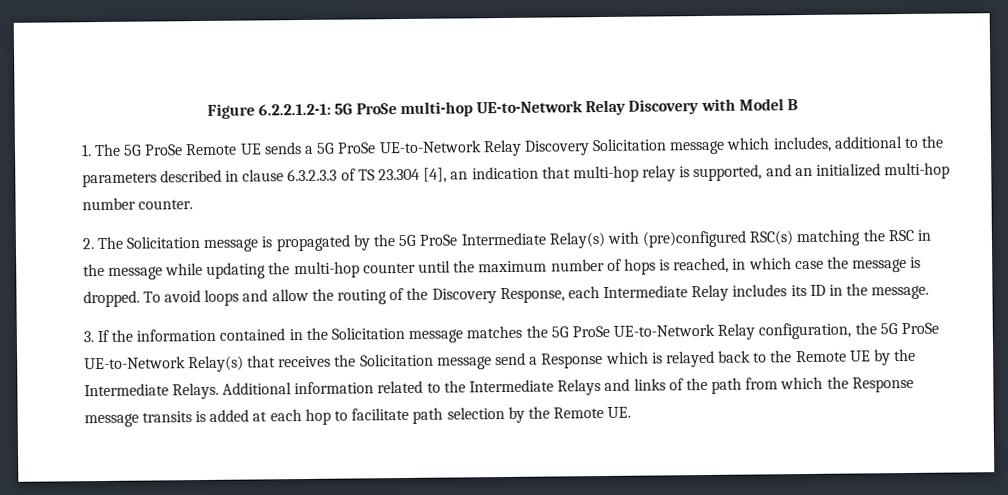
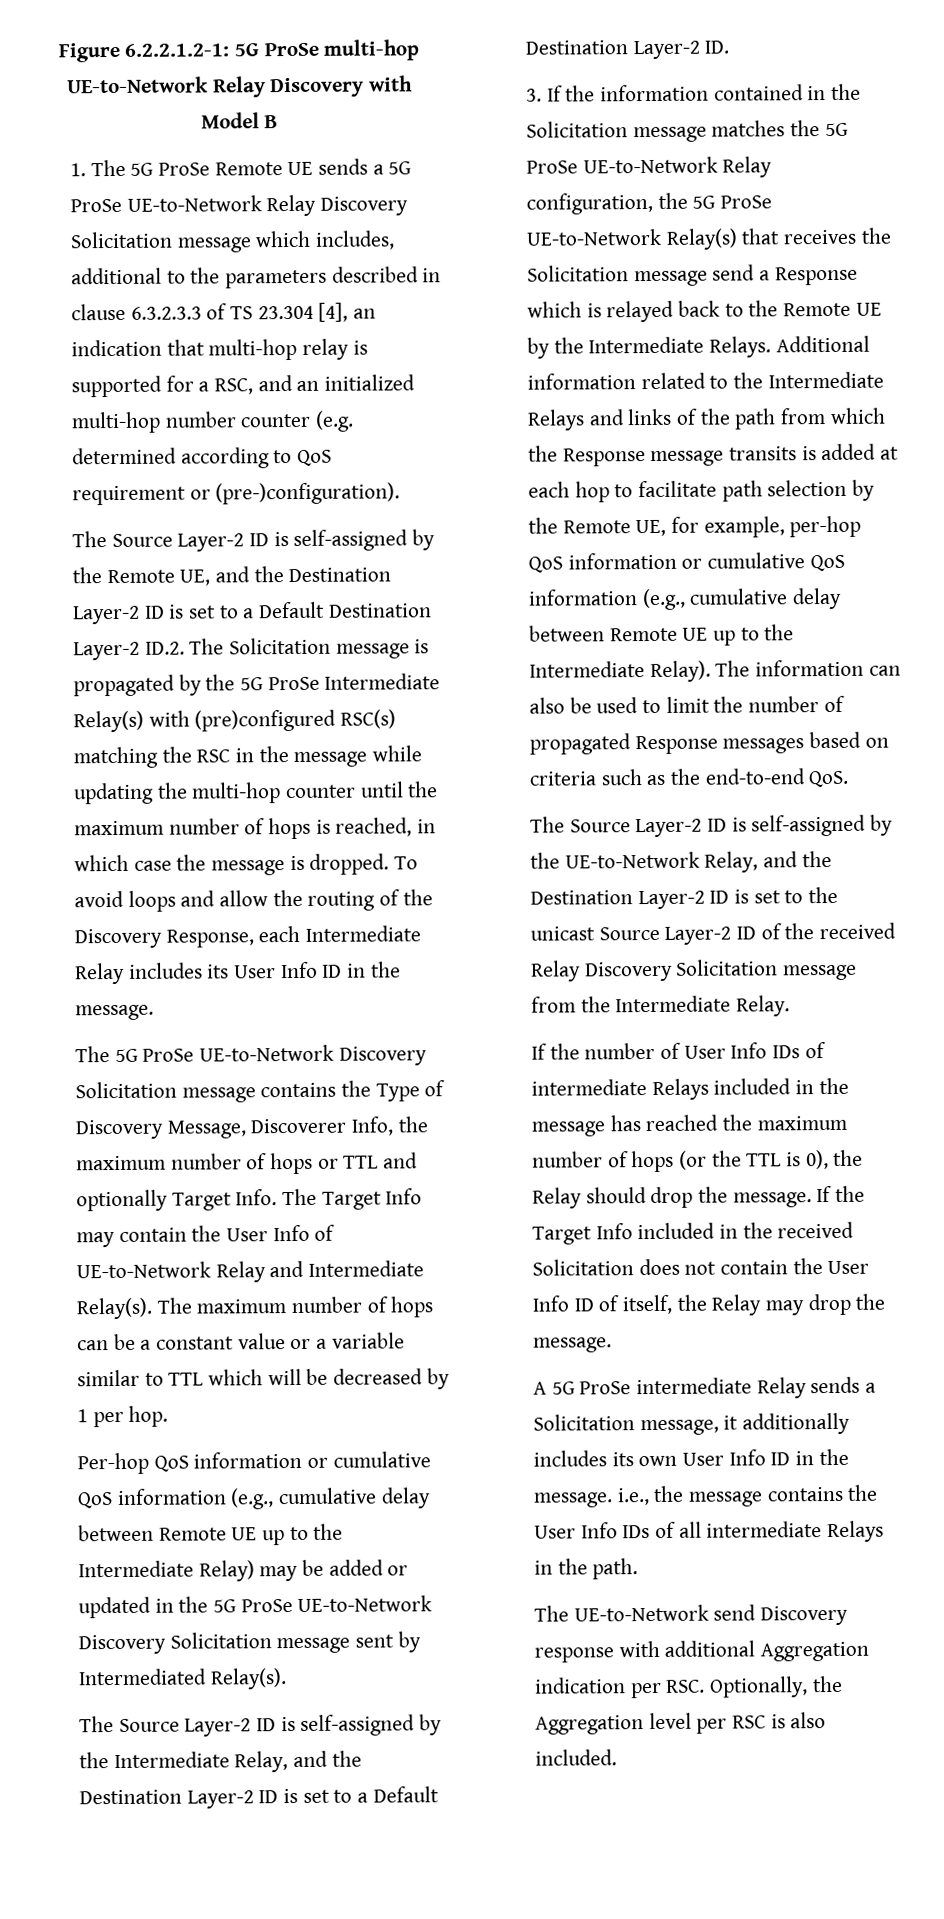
[693,164,763,182] supported, -> [71,375,254,398] supported for a RSC,
[137,199,193,210] [81,238,94,250] counter. // 2. -> [240,410,355,432] [72,447,333,469] [72,482,401,506] [72,529,436,552] [72,566,392,586] [73,601,432,625] [73,641,185,661] counter (e.g. determined according to QoS requirement or (pre-)configuration). // The Source Layer-2 ID is self-assigned by the Remote UE, and the Destination Layer-2 ID is set to a Default Destination Layer-2 ID.2.
[809,283,930,300] ID in the message. -> [234,961,401,979] [75,1004,155,1021] [75,1044,427,1066] [75,1080,446,1103] [75,1116,428,1140] [76,1152,419,1175] [76,1188,423,1212] [76,1224,336,1248] [76,1260,425,1283] [76,1296,434,1320] [77,1332,405,1351] [77,1368,450,1390] [77,1405,169,1428] [77,1451,431,1475] [77,1487,431,1510] [78,1523,344,1546] [78,1559,409,1582] [78,1595,433,1619] [78,1631,421,1655] [78,1668,287,1690] [79,1714,443,1737] [79,1750,362,1773] [79,1786,439,1809] [525,40,730,60] User Info ID in the message. // The 5G ProSe UE-to-Network Discovery Solicitation message contains the Type of Discovery Message, Discoverer Info, the maximum number of hops or TTL and optionally Target Info. The Target Info may contain the User Info of UE-to-Network Relay and Intermediate Relay(s). The maximum number of hops can be a constant value or a variable similar to TTL which will be decreased by 1 per hop. // Per-hop QoS information or cumulative QoS information (e.g., cumulative delay between Remote UE up to the Intermediate Relay) may be added or updated in the 5G ProSe UE-to-Network Discovery Solicitation message sent by Intermediated Relay(s). // The Source Layer-2 ID is self-assigned by the Intermediate Relay, and the Destination Layer-2 ID is set to a Default Destination Layer-2 ID.
[607,406,632,418] UE. -> [635,515,862,538] [528,552,845,573] [528,587,843,611] [529,624,795,646] [529,659,901,683] [529,695,845,714] [529,731,889,755] [529,768,850,788] [530,814,894,838] [530,850,832,873] [530,886,839,910] [530,922,897,945] [531,959,858,982] [531,995,791,1017] [531,1042,826,1060] [531,1077,849,1100] [531,1114,847,1137] [532,1149,864,1173] [532,1185,866,1209] [532,1221,855,1245] [532,1258,870,1276] [532,1293,886,1316] [533,1337,613,1353] [533,1376,877,1399] [533,1412,851,1436] [533,1448,849,1467] [533,1484,879,1508] [534,1520,885,1543] [534,1558,639,1580] [534,1604,849,1626] [534,1640,870,1663] [535,1675,843,1699] [535,1712,827,1735] [535,1749,618,1766] UE, for example, per-hop QoS information or cumulative QoS information (e.g., cumulative delay between Remote UE up to the Intermediate Relay). The information can also be used to limit the number of propagated Response messages based on criteria such as the end-to-end QoS. // The Source Layer-2 ID is self-assigned by the UE-to-Network Relay, and the Destination Layer-2 ID is set to the unicast Source Layer-2 ID of the received Relay Discovery Solicitation message from the Intermediate Relay. // If the number of User Info IDs of intermediate Relays included in the message has reached the maximum number of hops (or the TTL is 0), the Relay should drop the message. If the Target Info included in the received Solicitation does not contain the User Info ID of itself, the Relay may drop the message. // A 5G ProSe intermediate Relay sends a Solicitation message, it additionally includes its own User Info ID in the message. i.e., the message contains the User Info IDs of all intermediate Relays in the path. // The UE-to-Network send Discovery response with additional Aggregation indication per RSC. Optionally, the Aggregation level per RSC is also included.

